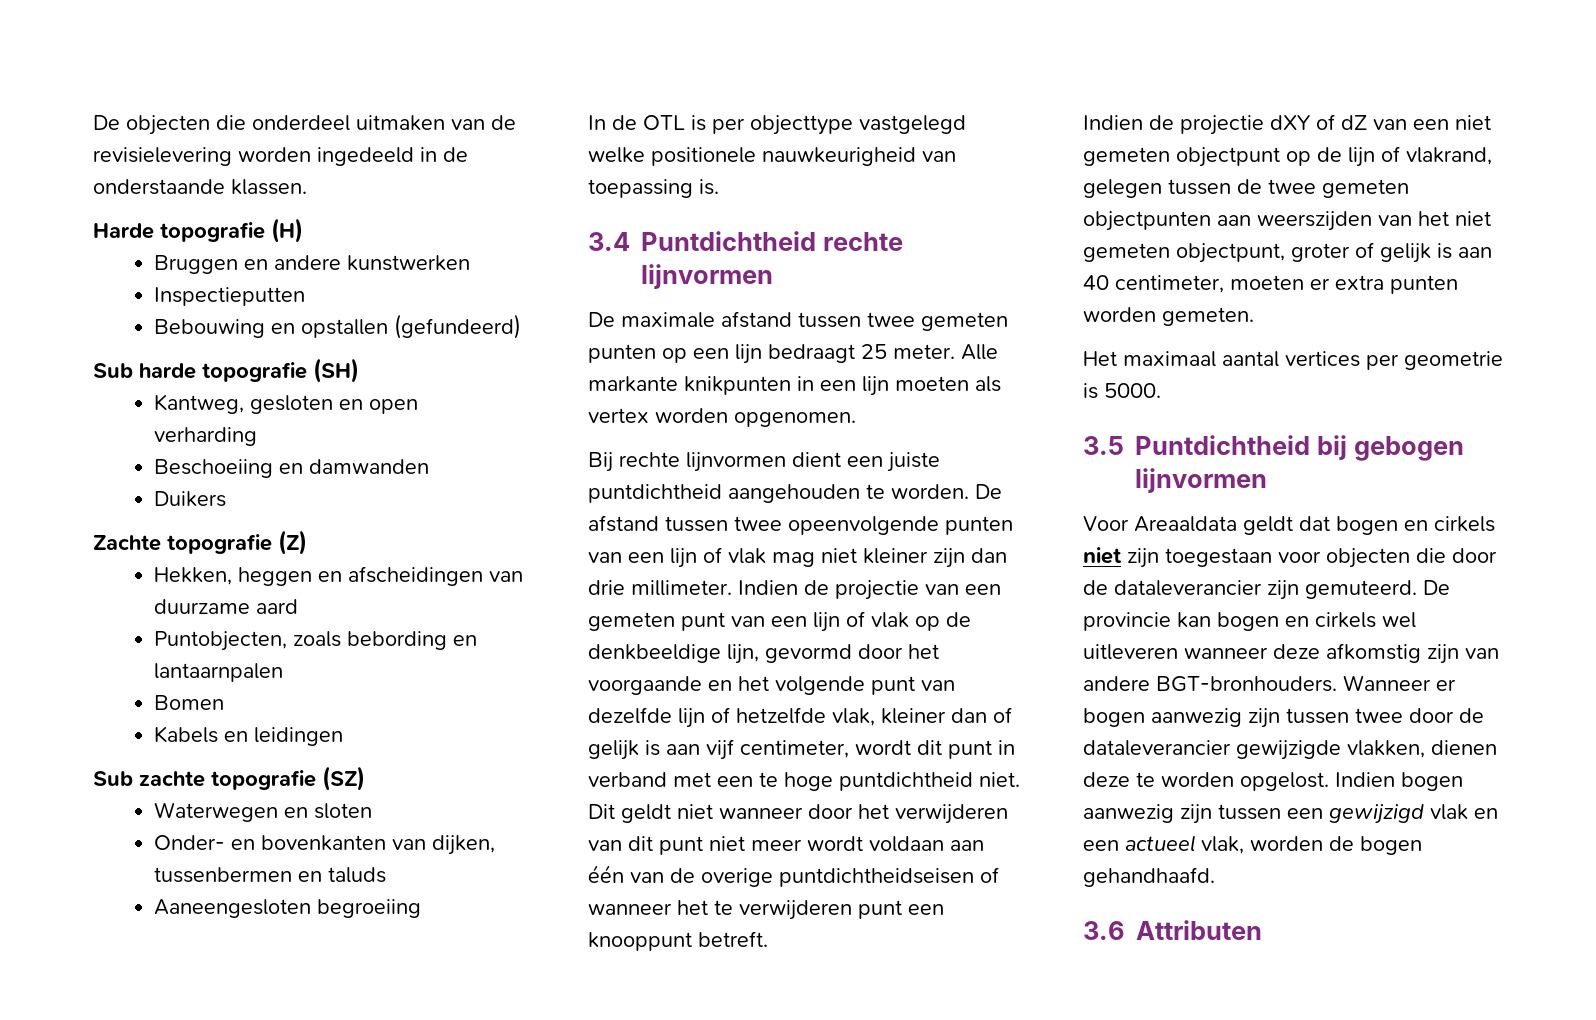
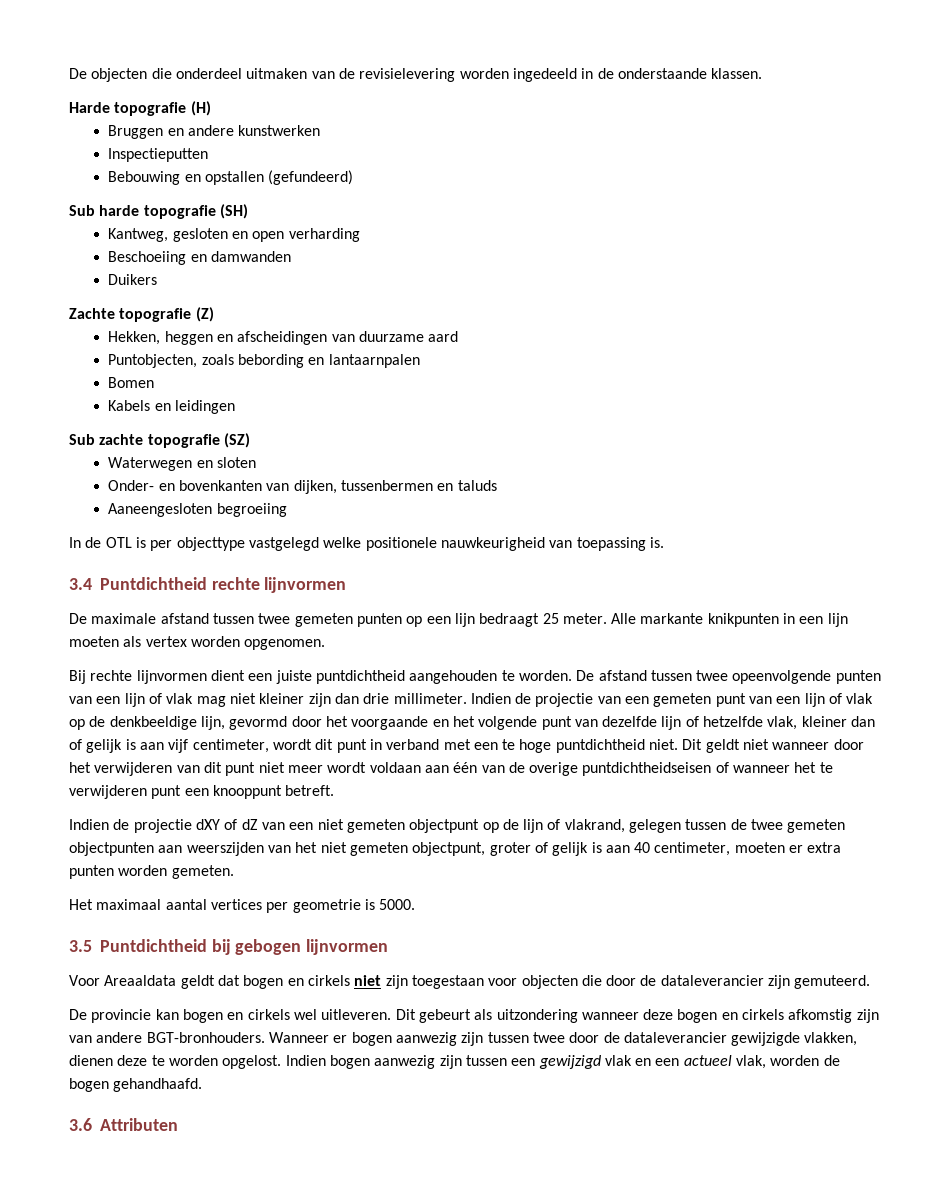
(1417, 589) none -> (871, 982) //
[1083,644,1320,660] uitleveren wanneer deze -> [321,1009,785,1023] uitleveren. Dit gebeurt als uitzondering wanneer deze bogen en cirkels

